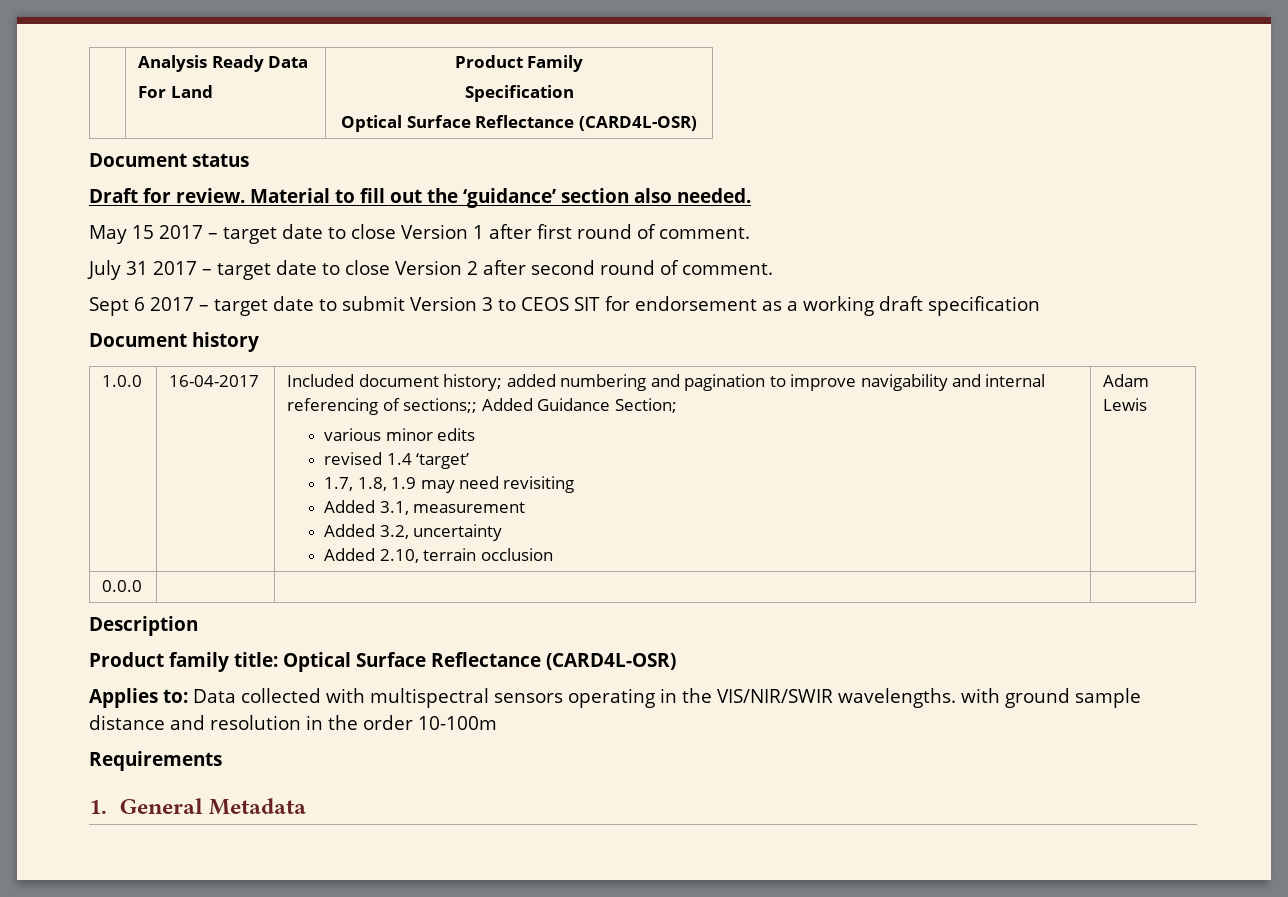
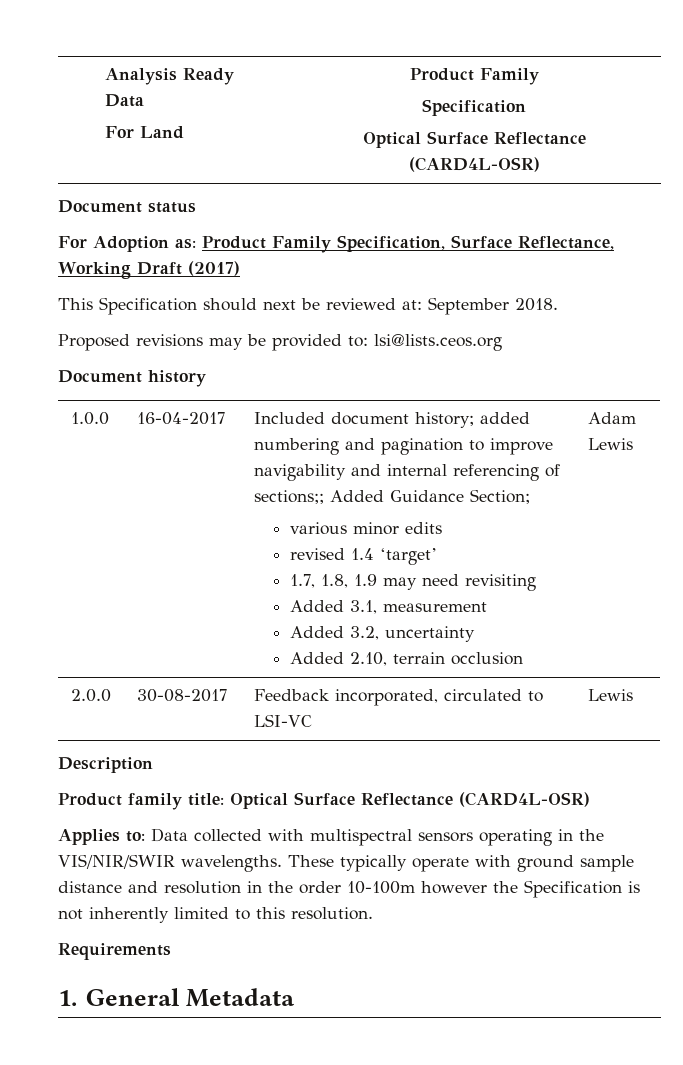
[89,188,751,208] [89,224,750,244] [87,260,773,280] [89,296,1040,316] Draft for review. Material to fill out the ‘guidance’ section also needed. // May 15 2017 – target date to close Version 1 after first round of comment. // July 31 2017 – target date to close Version 2 after second round of comment. // Sept 6 2017 – target date to submit Version 3 to CEOS SIT for endorsement as a working draft specification -> [58,235,614,253] [58,261,240,279] [58,297,558,315] [58,334,502,351] For Adoption as: Product Family Specification, Surface Reflectance, Working Draft (2017) // This Specification should next be reviewed at: September 2018. // Proposed revisions may be provided to: lsi@lists.ceos.org
[102,580,143,592] 0.0.0 | | | -> [70,689,111,702] [136,689,227,702] [253,689,543,706] [253,714,312,727] [587,689,633,701] 2.0.0 | 30-08-2017 | Feedback incorporated, circulated to LSI-VC | Lewis
(956, 698) none -> [288,855,469,872] These typically operate
(497, 723) none -> [421,880,640,898] [58,907,373,923] however the Specification is not inherently limited to this resolution.

